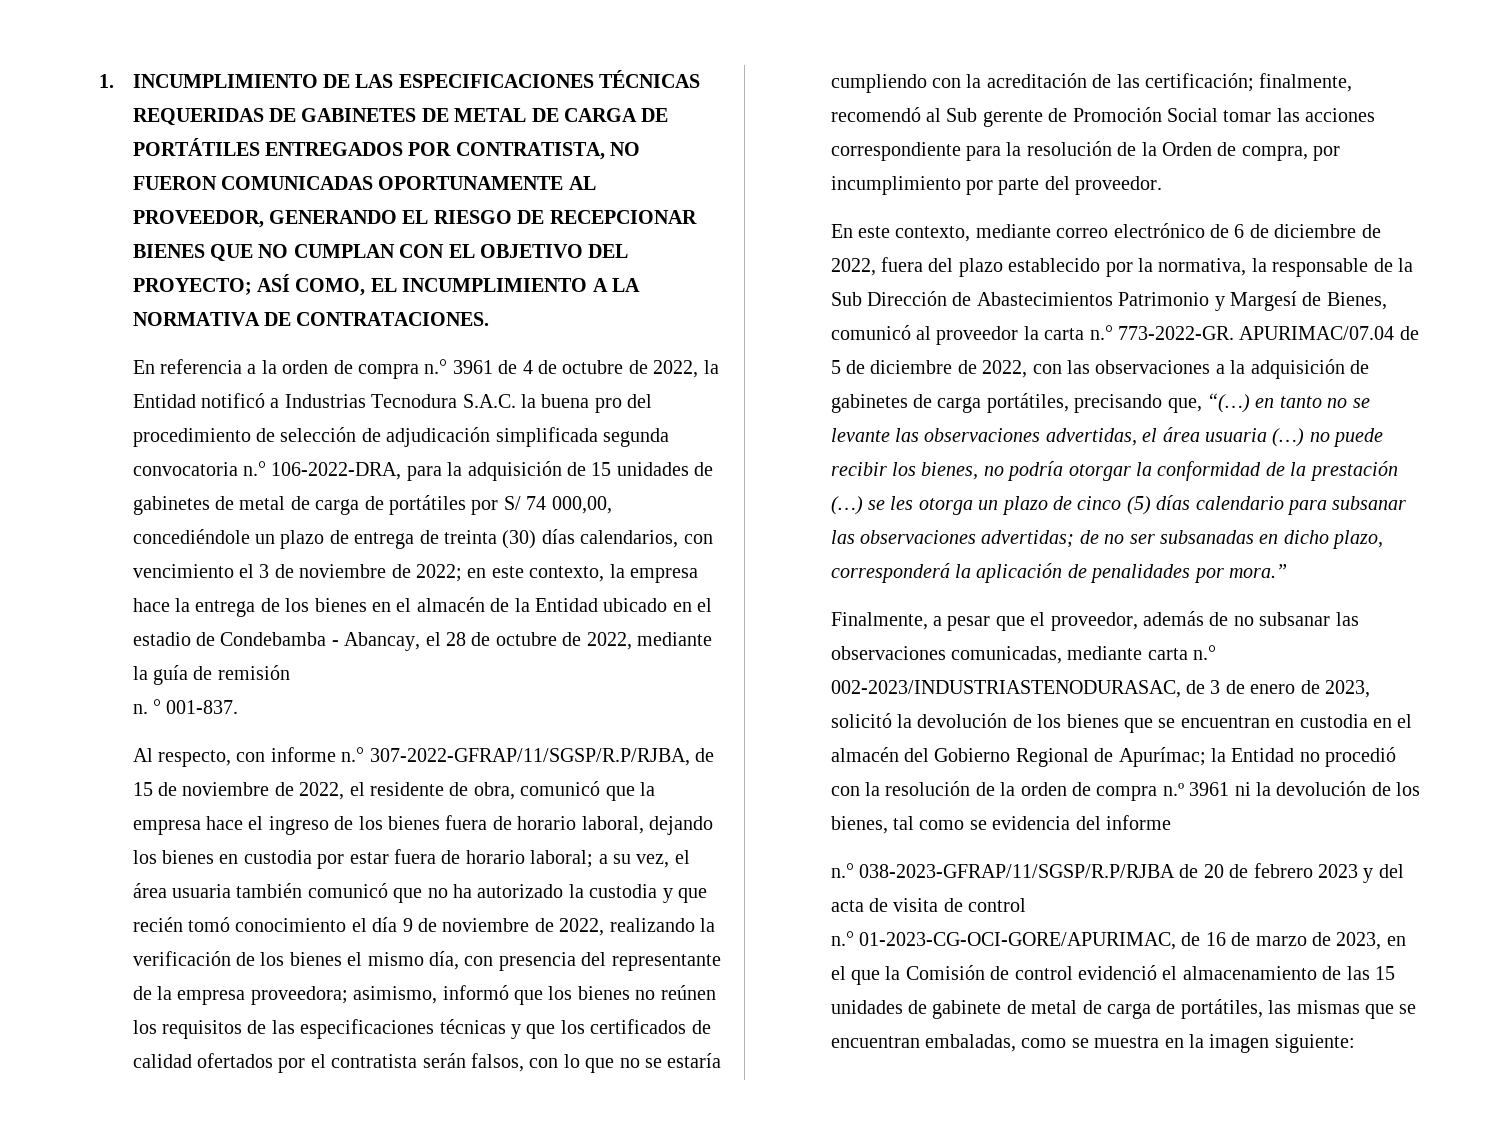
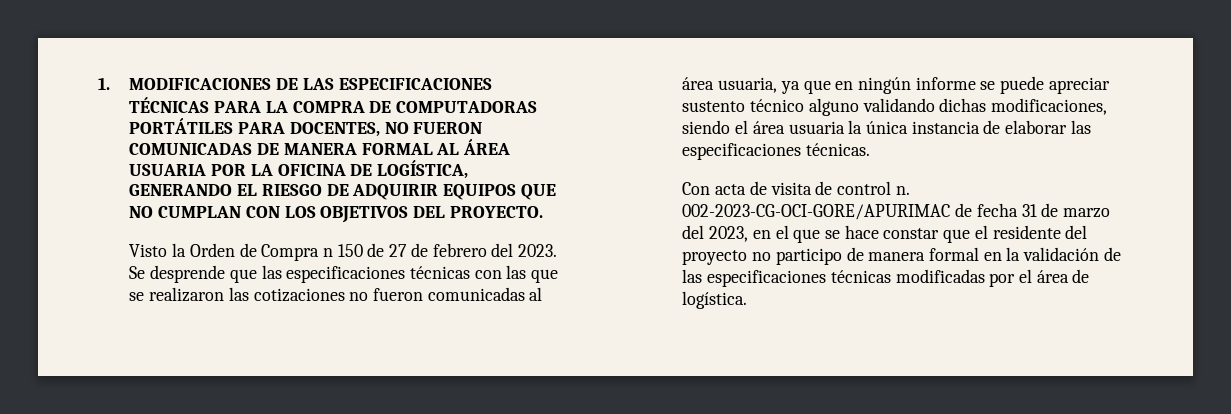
[132,74,318,88] INCUMPLIMIENTO -> [129,78,272,90] MODIFICACIONES
[132,108,669,126] [132,138,641,160] [132,176,596,190] [132,210,264,228] REQUERIDAS DE GABINETES DE METAL DE CARGA DE PORTÁTILES ENTREGADOS POR CONTRATISTA, NO FUERON COMUNICADAS OPORTUNAMENTE AL PROVEEDOR, -> [214,101,537,113] [129,118,483,137] [129,139,510,155] [129,160,468,179] PARA LA COMPRA DE COMPUTADORAS PORTÁTILES PARA DOCENTES, NO FUERON COMUNICADAS DE MANERA FORMAL AL ÁREA USUARIA POR LA OFICINA DE LOGÍSTICA,
[549,210,697,224] [132,244,205,258] RECEPCIONAR BIENES -> [352,184,516,200] ADQUIRIR EQUIPOS
[448,244,629,258] [132,274,640,296] [132,312,490,326] [132,359,719,379] [132,393,653,413] [132,427,669,447] [132,461,714,481] [132,495,612,515] [132,529,713,549] [132,564,698,583] [132,597,713,617] [132,632,712,651] [132,665,290,685] [132,699,239,714] [132,747,714,767] [132,781,655,801] [132,815,713,835] [132,849,690,869] [132,883,707,903] [132,917,715,936] [132,951,721,971] [132,985,716,1005] [132,1019,711,1039] [132,1053,722,1073] [830,73,1353,93] [830,107,1376,127] [830,141,1341,161] [830,176,1163,195] [830,223,1381,242] [830,257,1413,277] [830,291,1387,311] [830,325,1419,345] [830,359,1369,379] [830,393,1370,413] [830,427,1384,447] [830,461,1398,481] [830,495,1407,515] [830,530,1384,549] [830,563,1287,583] [830,611,1359,631] [830,645,1217,664] [830,680,1370,698] [830,713,1413,733] [830,747,1397,767] [830,781,1421,801] [830,815,1171,834] [830,863,1404,883] EL OBJETIVO DEL PROYECTO; ASÍ COMO, EL INCUMPLIMIENTO A LA NORMATIVA DE CONTRATACIONES. // En referencia a la orden de compra n.° 3961 de 4 de octubre de 2022, la Entidad notificó a Industrias Tecnodura S.A.C. la buena pro del procedimiento de selección de adjudicación simplificada segunda convocatoria n.° 106-2022-DRA, para la adquisición de 15 unidades de gabinetes de metal de carga de portátiles por S/ 74 000,00, concediéndole un plazo de entrega de treinta (30) días calendarios, con vencimiento el 3 de noviembre de 2022; en este contexto, la empresa hace la entrega de los bienes en el almacén de la Entidad ubicado en el estadio de Condebamba - Abancay, el 28 de octubre de 2022, mediante la guía de remisión // n. ° 001-837. // Al respecto, con informe n.° 307-2022-GFRAP/11/SGSP/R.P/RJBA, de 15 de noviembre de 2022, el residente de obra, comunicó que la empresa hace el ingreso de los bienes fuera de horario laboral, dejando los bienes en custodia por estar fuera de horario laboral; a su vez, el área usuaria también comunicó que no ha autorizado la custodia y que recién tomó conocimiento el día 9 de noviembre de 2022, realizando la verificación de los bienes el mismo día, con presencia del representante de la empresa proveedora; asimismo, informó que los bienes no reúnen los requisitos de las especificaciones técnicas y que los certificados de calidad ofertados por el contratista serán falsos, con lo que no se estaría cumpliendo con la acreditación de las certificación; finalmente, recomendó al Sub gerente de Promoción Social tomar las acciones correspondiente para la resolución de la Orden de compra, por incumplimiento por parte del proveedor. // En este contexto, mediante correo electrónico de 6 de diciembre de 2022, fuera del plazo establecido por la normativa, la responsable de la Sub Dirección de Abastecimientos Patrimonio y Margesí de Bienes, comunicó al proveedor la carta n.° 773-2022-GR. APURIMAC/07.04 de 5 de diciembre de 2022, con las observaciones a la adquisición de gabinetes de carga portátiles, precisando que, “(…) en tanto no se levante las observaciones advertidas, el área usuaria (…) no puede recibir los bienes, no podría otorgar la conformidad de la prestación (…) se les otorga un plazo de cinco (5) días calendario para subsanar las observaciones advertidas; de no ser subsanadas en dicho plazo, corresponderá la aplicación de penalidades por mora.” // Finalmente, a pesar que el proveedor, además de no subsanar las observaciones comunicadas, mediante carta n.° 002-2023/INDUSTRIASTENODURASAC, de 3 de enero de 2023, solicitó la devolución de los bienes que se encuentran en custodia en el almacén del Gobierno Regional de Apurímac; la Entidad no procedió con la resolución de la orden de compra n.º 3961 ni la devolución de los bienes, tal como se evidencia del informe // n.° 038-2023-GFRAP/11/SGSP/R.P/RJBA de 20 de febrero 2023 y del -> [284,206,543,223] [129,243,558,261] [129,265,559,283] [129,287,543,302] [682,76,1110,94] [682,98,1107,116] [682,120,1091,134] [682,143,871,160] [682,182,711,195] LOS OBJETIVOS DEL PROYECTO. // Visto la Orden de Compra n 150 de 27 de febrero del 2023. Se desprende que las especificaciones técnicas con las que se realizaron las cotizaciones no fueron comunicadas al área usuaria, ya que en ningún informe se puede apreciar sustento técnico alguno validando dichas modificaciones, siendo el área usuaria la única instancia de elaborar las especificaciones técnicas. // Con
[830,931,1226,950] // n.° 01-2023-CG-OCI-GORE/APURIMAC, de 16 -> [895,186,910,195] [682,203,1037,220] n. 002-2023-CG-OCI-GORE/APURIMAC de fecha 31
[1311,932,1331,946] de -> [682,225,705,239] del
[885,965,1395,980] [830,999,1417,1019] [830,1034,1355,1053] la Comisión de control evidenció el almacenamiento de las 15 unidades de gabinete de metal de carga de portátiles, las mismas que se encuentran embaladas, como se muestra en la imagen siguiente: -> [824,225,1088,243] [682,247,1121,265] [682,269,1090,287] [682,291,748,309] se hace constar que el residente del proyecto no participo de manera formal en la validación de las especificaciones técnicas modificadas por el área de logística.

